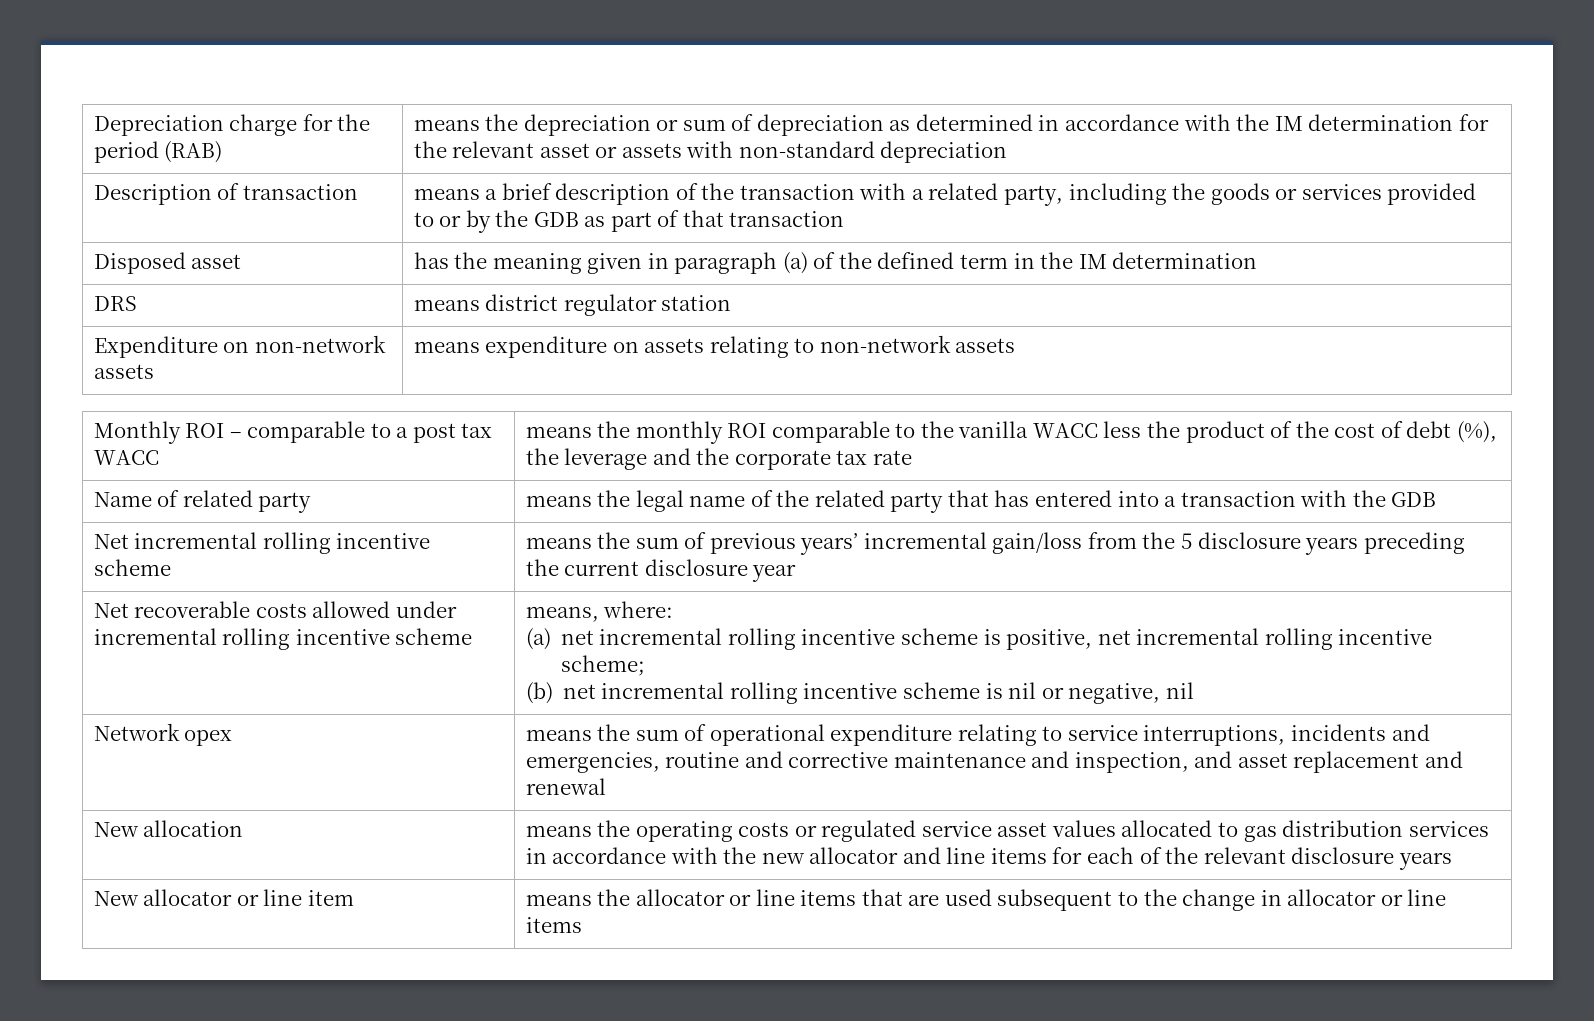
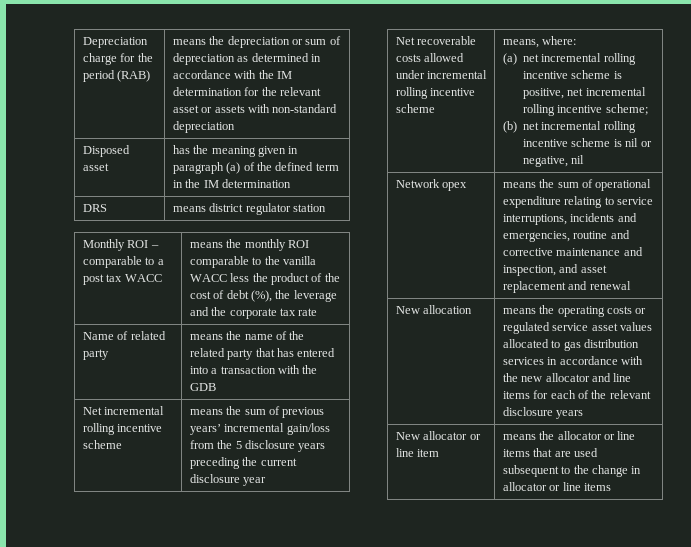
[93,183,358,205] [413,183,1477,206] [413,210,845,233] // Description of transaction | means a brief description of the transaction with a related party, including the goods or services provided to or by the GDB as part of that transaction -> (235, 127) none
[93,335,386,358] [93,364,154,379] [413,335,1016,358] // Expenditure on non-network assets | means expenditure on assets relating to non-network assets -> (326, 208) none
[635,490,684,512] legal -> (242, 335) none

